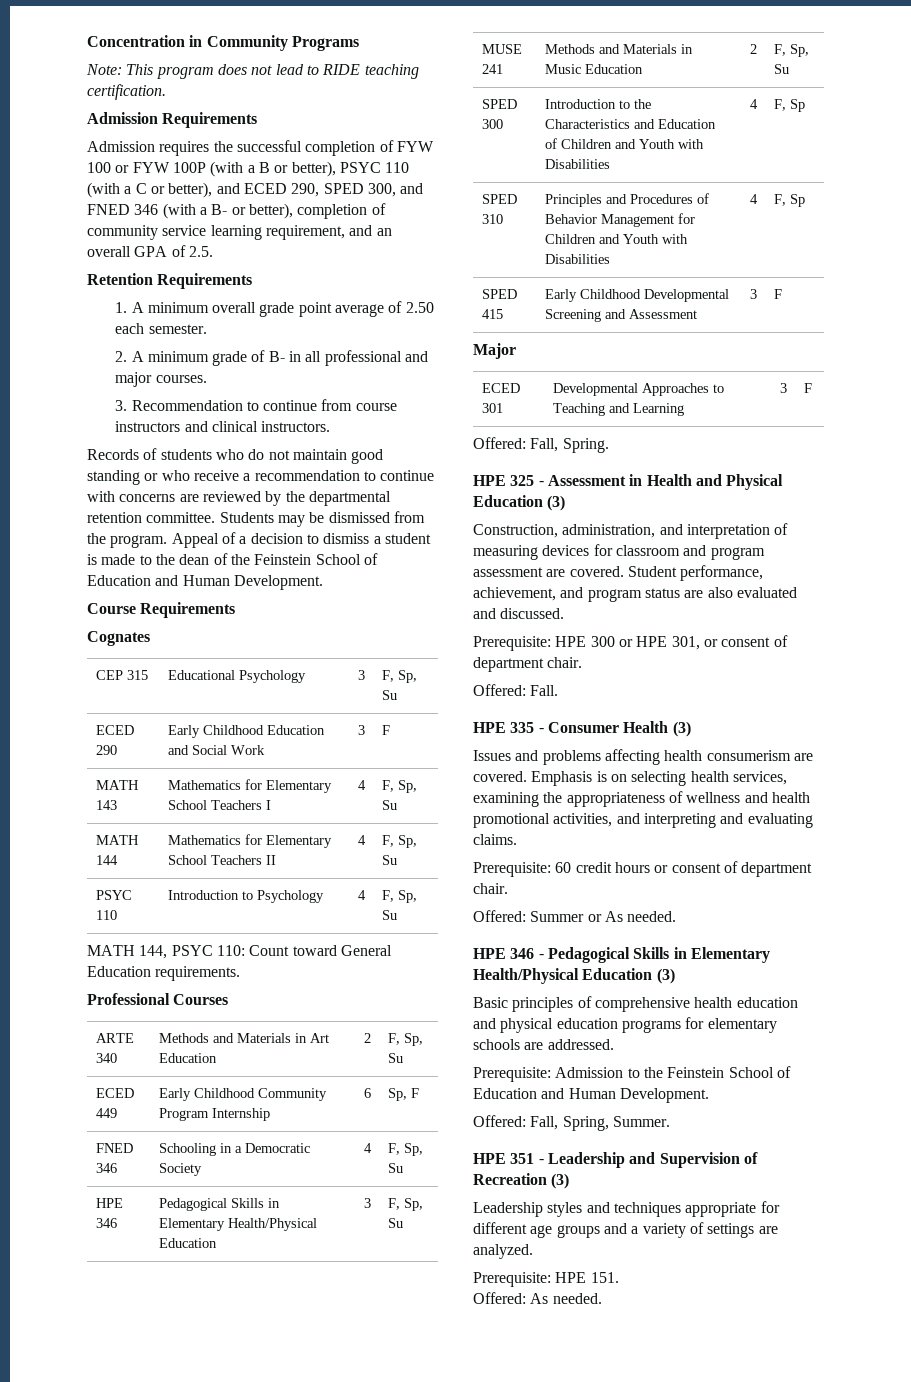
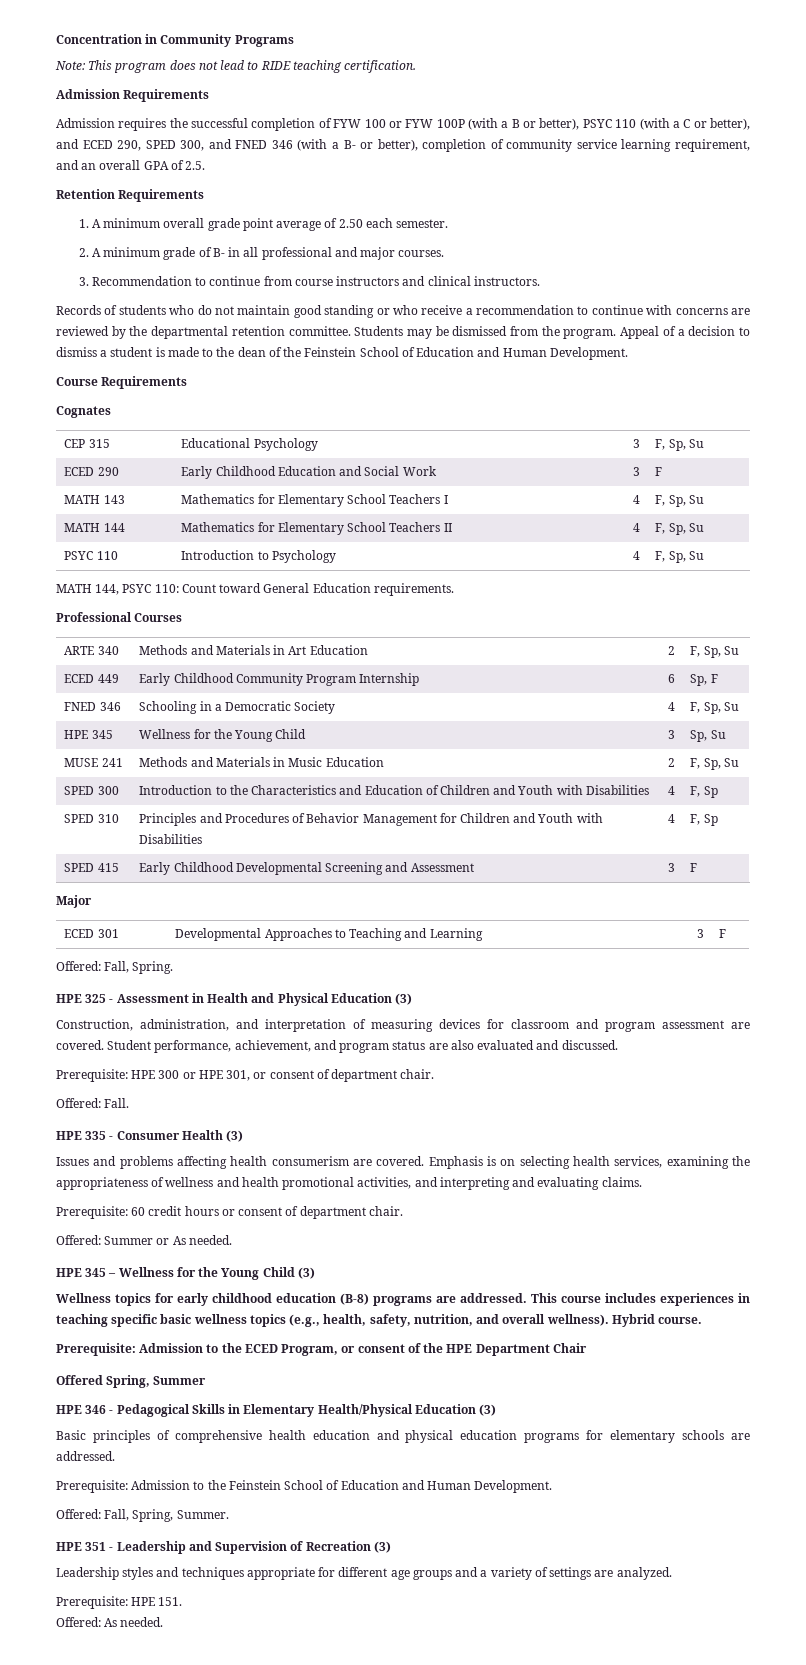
[96,1218,118,1228] [159,1198,281,1211] [159,1218,318,1231] [159,1238,218,1248] [363,1198,371,1208] [388,1198,401,1210] 346 | Pedagogical Skills in Elementary Health/Physical Education | 3 | F, -> [91,730,113,739] [139,729,307,742] [667,730,675,739] 345 | Wellness for the Young Child | 3 |
(677, 916) none -> [56,1267,315,1280] [56,1293,750,1306] [56,1314,703,1327] [56,1343,587,1356] [56,1375,207,1388] // HPE 345 – Wellness for the Young Child (3) // Wellness topics for early childhood education (B-8) programs are addressed. This course includes experiences in teaching specific basic wellness topics (e.g., health, safety, nutrition, and overall wellness). Hybrid course. // Prerequisite: Admission to the ECED Program, or consent of the HPE Department Chair // Offered Spring, Summer

